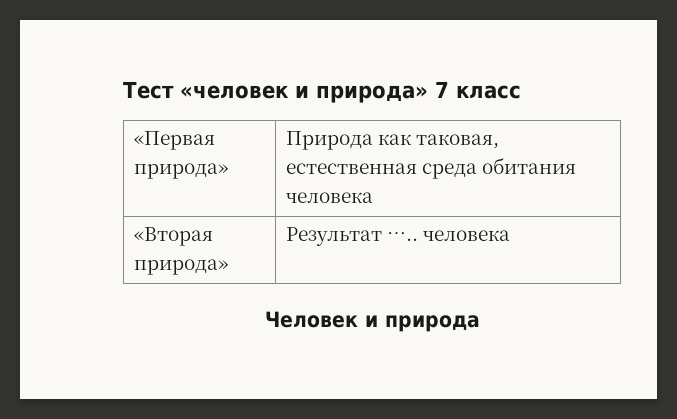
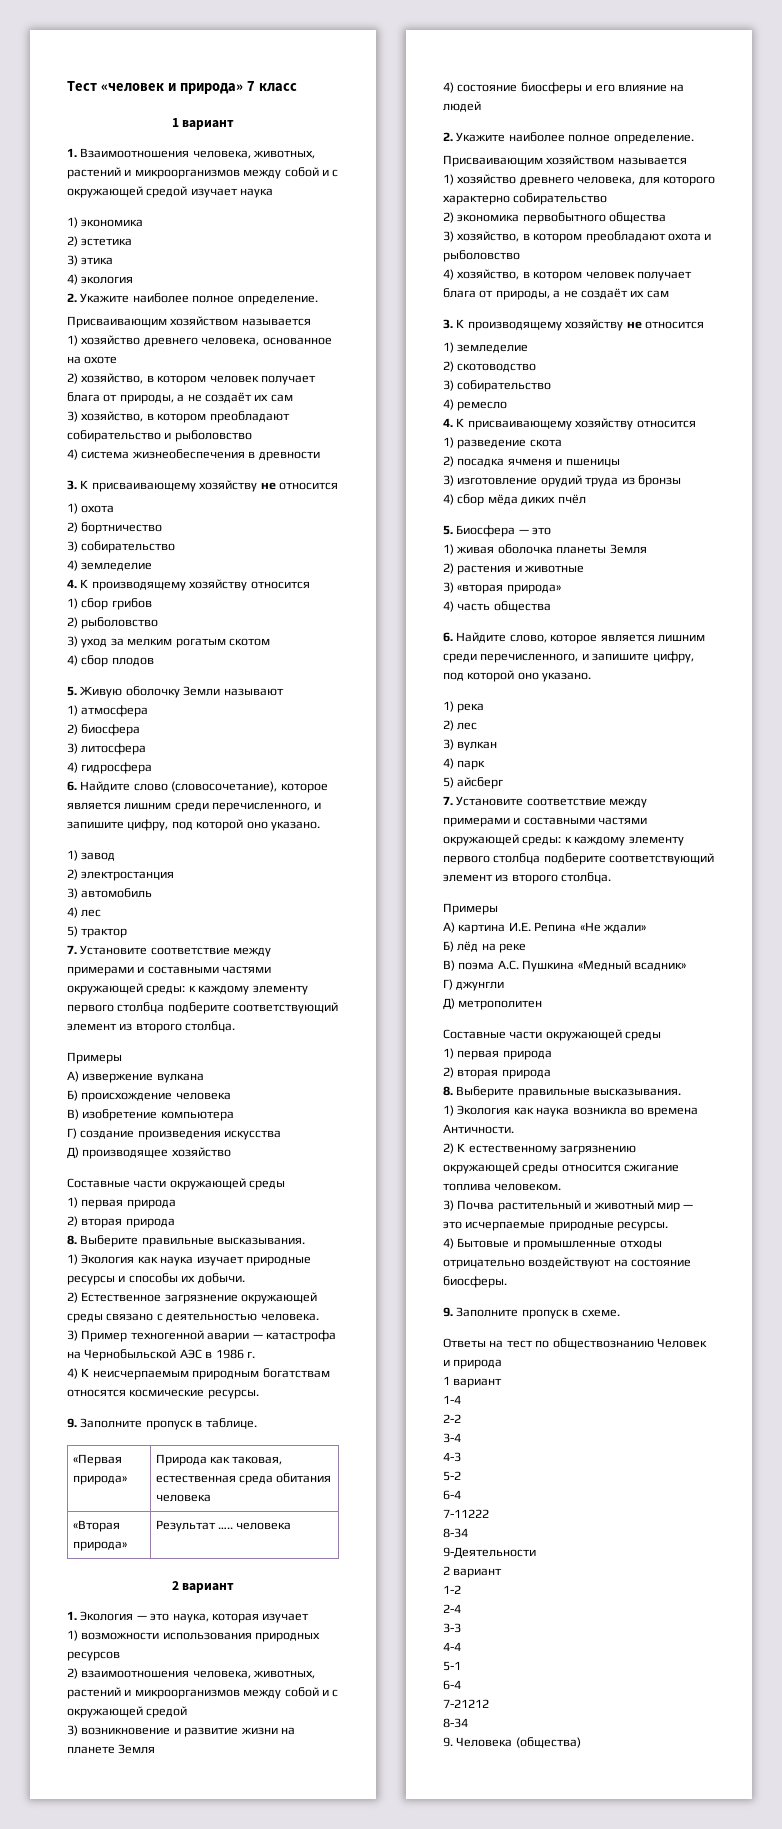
(521, 92) none -> [171,118,235,130] [67,148,316,159] [67,167,339,179] [67,186,274,198] [67,217,144,228] [67,236,133,247] [67,255,114,266] [67,274,134,285] [67,293,318,305] [67,316,311,328] [67,335,332,347] [67,356,118,364] [67,373,316,385] [67,392,293,404] [67,411,290,423] [67,430,252,442] [67,449,320,461] [67,480,338,492] [67,503,115,514] [67,522,163,534] [67,541,176,553] [67,560,153,571] [67,579,310,591] [67,598,152,610] [67,617,159,629] [67,636,270,648] [67,655,154,667] [67,686,284,698] [67,705,149,717] [67,724,141,736] [67,743,147,755] [67,762,153,774] [67,781,328,793] [67,802,321,812] [67,819,320,831] [67,850,116,861] [67,869,175,881] [67,888,153,899] [67,907,102,918] [67,926,128,938] [67,945,272,957] [67,966,272,976] [67,983,308,995] [67,1002,339,1014] [67,1021,236,1033] [67,1052,122,1064] [67,1071,204,1083] [67,1090,231,1102] [67,1109,234,1121] [67,1128,282,1140] [67,1147,231,1159] [67,1178,286,1190] [67,1197,176,1209] [67,1216,175,1228] [67,1235,306,1247] [67,1254,311,1266] [67,1273,245,1285] [67,1292,318,1304] [67,1313,319,1323] [67,1330,336,1342] [67,1349,255,1361] [67,1368,330,1380] [67,1389,259,1399] [67,1418,257,1430] // 1 вариант // 1. Взаимоотношения человека, животных, растений и микроорганизмов между собой и с окружающей средой изучает наука // 1) экономика // 2) эстетика // 3) этика // 4) экология // 2. Укажите наиболее полное определение. // Присваивающим хозяйством называется // 1) хозяйство древнего человека, основанное на охоте // 2) хозяйство, в котором человек получает блага от природы, а не создаёт их сам // 3) хозяйство, в котором преобладают собирательство и рыболовство // 4) система жизнеобеспечения в древности // 3. К присваивающему хозяйству не относится // 1) охота // 2) бортничество // 3) собирательство // 4) земледелие // 4. К производящему хозяйству относится // 1) сбор грибов // 2) рыболовство // 3) уход за мелким рогатым скотом // 4) сбор плодов // 5. Живую оболочку Земли называют // 1) атмосфера // 2) биосфера // 3) литосфера // 4) гидросфера // 6. Найдите слово (словосочетание), которое является лишним среди перечисленного, и запишите цифру, под которой оно указано. // 1) завод // 2) электростанция // 3) автомобиль // 4) лес // 5) трактор // 7. Установите соответствие между примерами и составными частями окружающей среды: к каждому элементу первого столбца подберите соответствующий элемент из второго столбца. // Примеры // А) извержение вулкана // Б) происхождение человека // В) изобретение компьютера // Г) создание произведения искусства // Д) производящее хозяйство // Составные части окружающей среды // 1) первая природа // 2) вторая природа // 8. Выберите правильные высказывания. // 1) Экология как наука изучает природные ресурсы и способы их добычи. // 2) Естественное загрязнение окружающей среды связано с деятельностью человека. // 3) Пример техногенной аварии — катастрофа на Чернобыльской АЭС в 1986 г. // 4) К неисчерпаемым природным богатствам относятся космические ресурсы. // 9. Заполните пропуск в таблице.
[264,311,480,332] Человек и природа -> [171,1581,235,1593] [67,1611,310,1623] [67,1630,321,1642] [67,1651,120,1661] [67,1668,316,1679] [67,1687,339,1699] [67,1706,188,1718] [67,1725,295,1737] [67,1744,156,1754] [443,82,685,94] [443,101,481,112] [443,132,694,144] [443,155,687,167] [443,174,715,186] [443,193,608,205] [443,212,667,224] [443,231,712,243] [443,250,520,262] [443,269,692,281] [443,288,669,300] [443,319,704,331] [443,342,529,353] [443,361,537,372] [443,380,552,392] [443,399,508,411] [443,418,696,430] [443,437,562,449] [443,456,620,467] [443,475,681,487] [443,494,586,506] [443,525,552,537] [443,544,647,555] [443,563,585,575] [443,582,561,594] [443,601,551,612] [443,632,705,644] [443,651,694,663] [443,670,592,682] [443,701,485,713] [443,720,478,731] [443,739,498,751] [443,758,486,770] [443,777,504,789] [443,796,648,808] [443,817,648,827] [443,834,684,846] [443,853,715,865] [443,872,612,884] [443,903,498,915] [443,922,646,934] [443,941,527,953] [443,960,686,972] [443,979,505,991] [443,998,543,1010] [443,1029,662,1041] [443,1048,552,1060] [443,1067,551,1079] [443,1086,682,1098] [443,1105,699,1117] [443,1124,514,1134] [443,1143,637,1155] [443,1162,680,1174] [443,1183,562,1191] [443,1200,694,1212] [443,1221,669,1231] [443,1238,662,1250] [443,1257,692,1269] [443,1276,507,1288] [443,1307,620,1319] [443,1338,707,1349] [443,1359,503,1369] [443,1376,503,1388] [443,1395,461,1404] [443,1414,461,1423] [443,1433,461,1443] [443,1452,461,1462] [443,1471,461,1481] [443,1490,461,1500] [443,1509,489,1518] [443,1528,468,1538] [443,1547,536,1559] [443,1566,503,1578] [443,1585,461,1594] [443,1604,461,1613] [443,1623,461,1633] [443,1642,461,1651] [443,1661,461,1671] [443,1680,461,1690] [443,1699,489,1708] [443,1718,468,1728] [443,1737,581,1748] 2 вариант // 1. Экология — это наука, которая изучает // 1) возможности использования природных ресурсов // 2) взаимоотношения человека, животных, растений и микроорганизмов между собой и с окружающей средой // 3) возникновение и развитие жизни на планете Земля // 4) состояние биосферы и его влияние на людей // 2. Укажите наиболее полное определение. // Присваивающим хозяйством называется // 1) хозяйство древнего человека, для которого характерно собирательство // 2) экономика первобытного общества // 3) хозяйство, в котором преобладают охота и рыболовство // 4) хозяйство, в котором человек получает блага от природы, а не создаёт их сам // 3. К производящему хозяйству не относится // 1) земледелие // 2) скотоводство // 3) собирательство // 4) ремесло // 4. К присваивающему хозяйству относится // 1) разведение скота // 2) посадка ячменя и пшеницы // 3) изготовление орудий труда из бронзы // 4) сбор мёда диких пчёл // 5. Биосфера — это // 1) живая оболочка планеты Земля // 2) растения и животные // 3) «вторая природа» // 4) часть общества // 6. Найдите слово, которое является лишним среди перечисленного, и запишите цифру, под которой оно указано. // 1) река // 2) лес // 3) вулкан // 4) парк // 5) айсберг // 7. Установите соответствие между примерами и составными частями окружающей среды: к каждому элементу первого столбца подберите соответствующий элемент из второго столбца. // Примеры // А) картина И.Е. Репина «Не ждали» // Б) лёд на реке // В) поэма А.С. Пушкина «Медный всадник» // Г) джунгли // Д) метрополитен // Составные части окружающей среды // 1) первая природа // 2) вторая природа // 8. Выберите правильные высказывания. // 1) Экология как наука возникла во времена Античности. // 2) К естественному загрязнению окружающей среды относится сжигание топлива человеком. // 3) Почва растительный и животный мир — это исчерпаемые природные ресурсы. // 4) Бытовые и промышленные отходы отрицательно воздействуют на состояние биосферы. // 9. Заполните пропуск в схеме. // Ответы на тест по обществознанию Человек и природа // 1 вариант // 1-4 // 2-2 // 3-4 // 4-3 // 5-2 // 6-4 // 7-11222 // 8-34 // 9-Деятельности // 2 вариант // 1-2 // 2-4 // 3-3 // 4-4 // 5-1 // 6-4 // 7-21212 // 8-34 // 9. Человека (общества)

